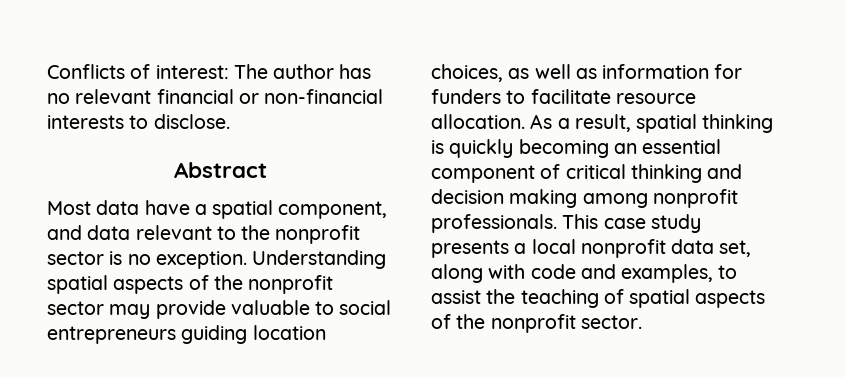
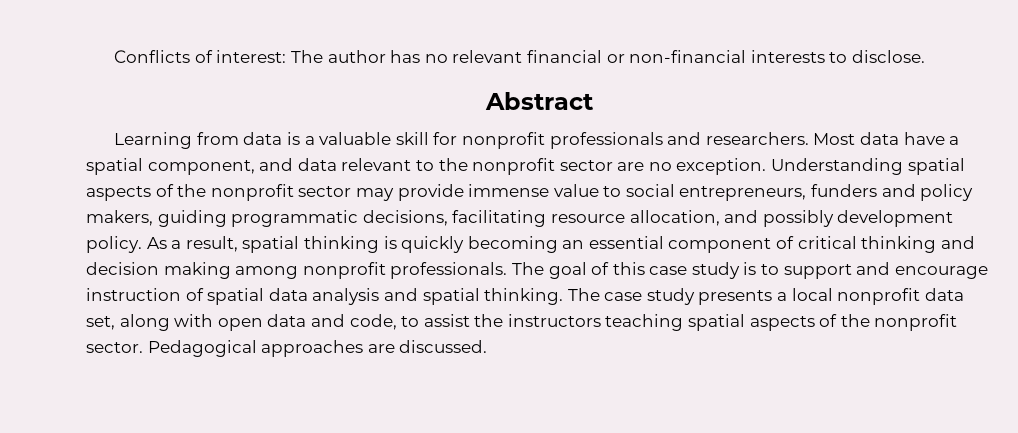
(267, 170) none -> [114,132,809,149] Learning from data is a valuable skill for nonprofit professionals and researchers.
[109,251,123,265] is -> [617,162,645,171] are
[230,300,392,315] [47,325,326,344] [431,64,743,82] [431,89,696,104] [431,114,525,129] valuable to social entrepreneurs guiding location choices, as well as information for funders to facilitate resource allocation. -> [468,184,974,201] [86,210,954,227] [86,236,142,253] immense value to social entrepreneurs, funders and policy makers, guiding programmatic decisions, facilitating resource allocation, and possibly development policy.
[562,214,599,229] This -> [511,262,988,279] [86,288,600,305] The goal of this case study is to support and encourage instruction of spatial data analysis and spatial thinking. The
[530,264,714,283] code and examples, -> [217,314,397,331] open data and code,
[520,289,624,308] teaching of -> [507,314,684,331] instructors teaching
(642, 322) none -> [147,340,488,357] Pedagogical approaches are discussed.

